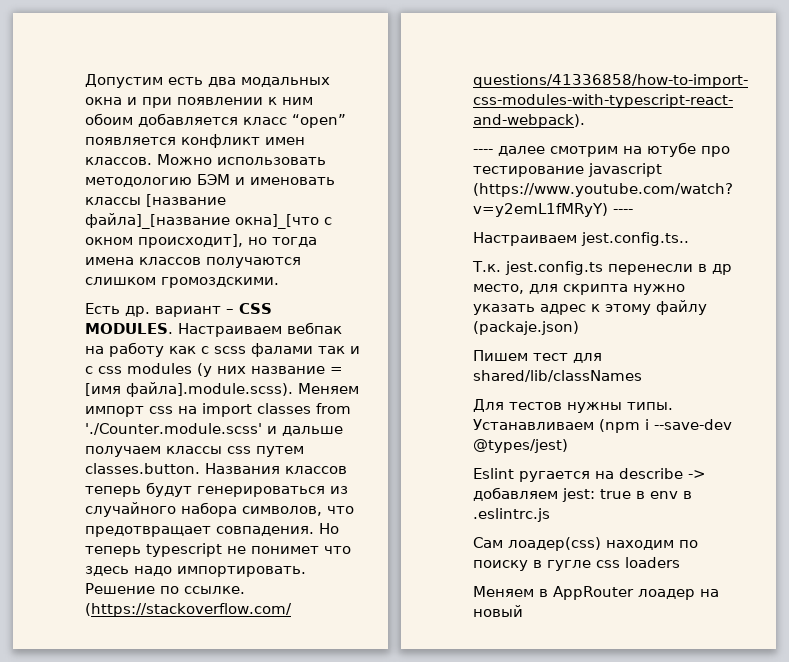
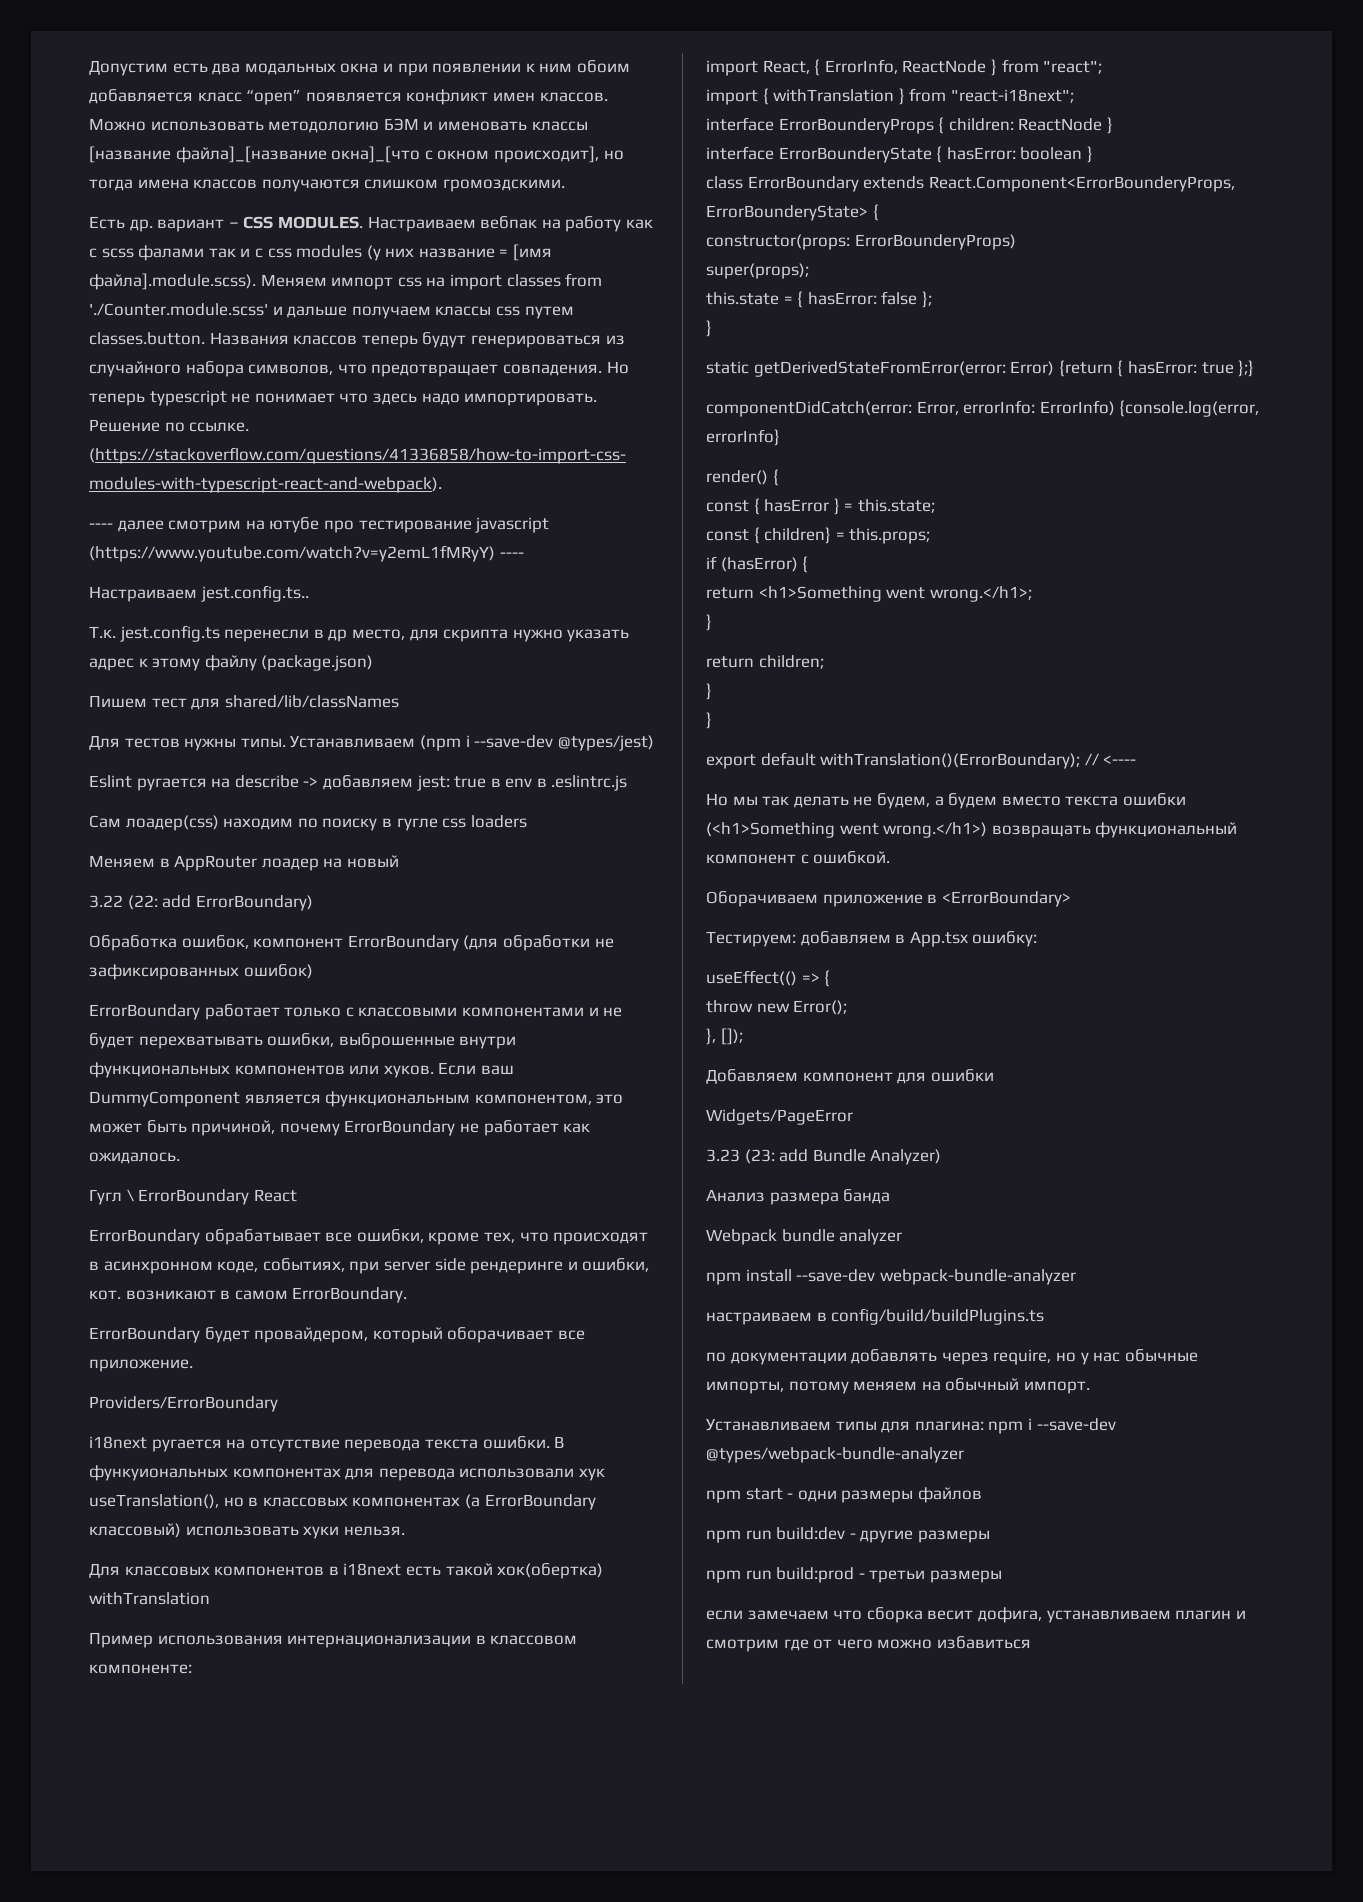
[251,546,319,554] понимет -> [254,393,335,403] понимает
[473,321,579,335] (packaje.json) -> [261,655,374,671] (package.json)
(523, 611) none -> [89,895,313,911] [89,935,614,951] [89,964,313,980] [89,1004,623,1020] [89,1033,517,1049] [89,1062,514,1078] [89,1091,624,1107] [89,1120,591,1136] [89,1152,180,1164] [89,1189,297,1205] [89,1229,649,1245] [89,1258,650,1274] [89,1287,408,1303] [89,1327,585,1343] [89,1359,193,1372] [89,1396,278,1412] [89,1436,565,1452] [89,1465,605,1481] [89,1494,596,1510] [89,1523,405,1539] [89,1563,604,1579] [89,1592,210,1605] [89,1632,578,1648] [89,1664,192,1674] [706,59,1103,76] [706,88,1074,105] [706,117,1113,134] [706,146,1093,163] [706,176,1235,192] [706,204,879,221] [706,234,1016,250] [706,263,809,279] [706,291,932,308] [706,320,712,337] [706,360,1255,377] [706,400,1260,417] [706,429,780,446] [706,469,779,486] [706,498,935,515] [706,527,931,544] [706,556,809,573] [706,586,1032,602] [706,614,712,631] [706,655,824,669] [706,683,712,700] [706,712,712,729] [706,752,1137,769] [706,793,1186,809] [706,822,1238,838] [706,851,891,864] [706,891,1071,907] [706,931,1038,947] [706,970,831,987] [706,1000,848,1015] [706,1028,743,1045] [706,1069,994,1084] [706,1109,853,1125] [706,1149,942,1165] [706,1189,891,1205] [706,1229,903,1245] [706,1269,1076,1285] [706,1308,1045,1325] [706,1349,1198,1365] [706,1378,1090,1394] [706,1418,1116,1434] [706,1447,964,1463] [706,1487,982,1503] [706,1527,990,1543] [706,1567,1002,1583] [706,1607,1246,1623] [706,1636,1031,1652] // 3.22 (22: add ErrorBoundary) // Обработка ошибок, компонент ErrorBoundary (для обработки не зафиксированных ошибок) // ErrorBoundary работает только с классовыми компонентами и не будет перехватывать ошибки, выброшенные внутри функциональных компонентов или хуков. Если ваш DummyComponent является функциональным компонентом, это может быть причиной, почему ErrorBoundary не работает как ожидалось. // Гугл \ ErrorBoundary React // ErrorBoundary обрабатывает все ошибки, кроме тех, что происходят в асинхронном коде, событиях, при server side рендеринге и ошибки, кот. возникают в самом ErrorBoundary. // ErrorBoundary будет провайдером, который оборачивает все приложение. // Providers/ErrorBoundary // i18next ругается на отсутствие перевода текста ошибки. В функуиональных компонентах для перевода использовали хук useTranslation(), но в классовых компонентах (а ErrorBoundary классовый) использовать хуки нельзя. // Для классовых компонентов в i18next есть такой хок(обертка) withTranslation // Пример использования интернационализации в классовом компоненте: // import React, { ErrorInfo, ReactNode } from "react"; // import { withTranslation } from "react-i18next"; // interface ErrorBounderyProps { children: ReactNode } // interface ErrorBounderyState { hasError: boolean } // class ErrorBoundary extends React.Component<ErrorBounderyProps, ErrorBounderyState> { // constructor(props: ErrorBounderyProps) // super(props); // this.state = { hasError: false }; // } // static getDerivedStateFromError(error: Error) {return { hasError: true };} // componentDidCatch(error: Error, errorInfo: ErrorInfo) {console.log(error, errorInfo} // render() { // const { hasError } = this.state; // const { children} = this.props; // if (hasError) { // return <h1>Something went wrong.</h1>; // } // return children; // } // } // export default withTranslation()(ErrorBoundary); // <---- // Но мы так делать не будем, а будем вместо текста ошибки (<h1>Something went wrong.</h1>) возвращать функциональный компонент с ошибкой. // Оборачиваем приложение в <ErrorBoundary> // Тестируем: добавляем в App.tsx ошибку: // useEffect(() => { // throw new Error(); // }, []); // Добавляем компонент для ошибки // Widgets/PageError // 3.23 (23: add Bundle Analyzer) // Анализ размера банда // Webpack bundle analyzer // npm install --save-dev webpack-bundle-analyzer // настраиваем в config/build/buildPlugins.ts // по документации добавлять через require, но у нас обычные импорты, потому меняем на обычный импорт. // Устанавливаем типы для плагина: npm i --save-dev @types/webpack-bundle-analyzer // npm start - одни размеры файлов // npm run build:dev - другие размеры // npm run build:prod - третьи размеры // если замечаем что сборка весит дофига, устанавливаем плагин и смотрим где от чего можно избавиться

